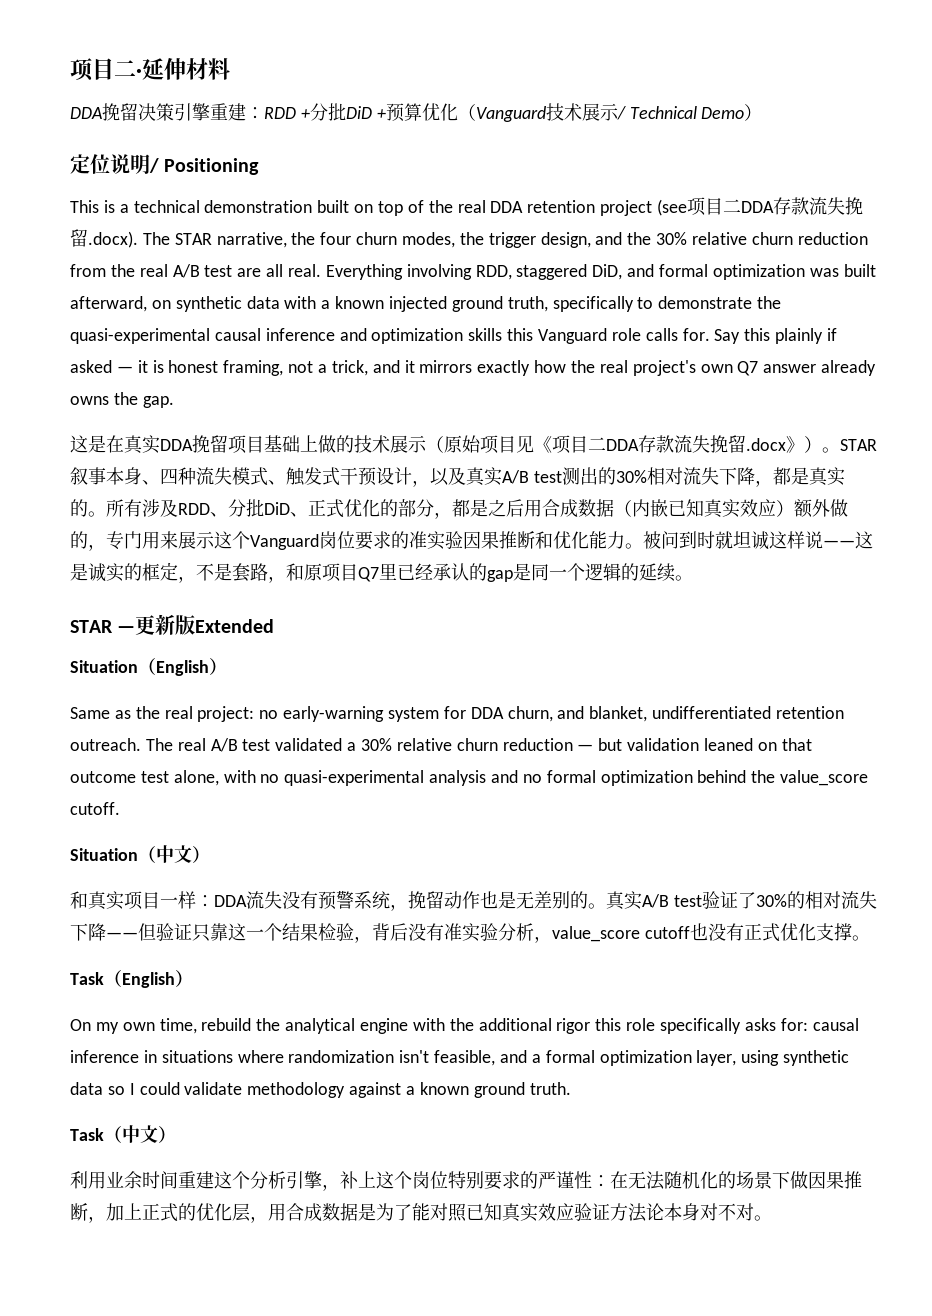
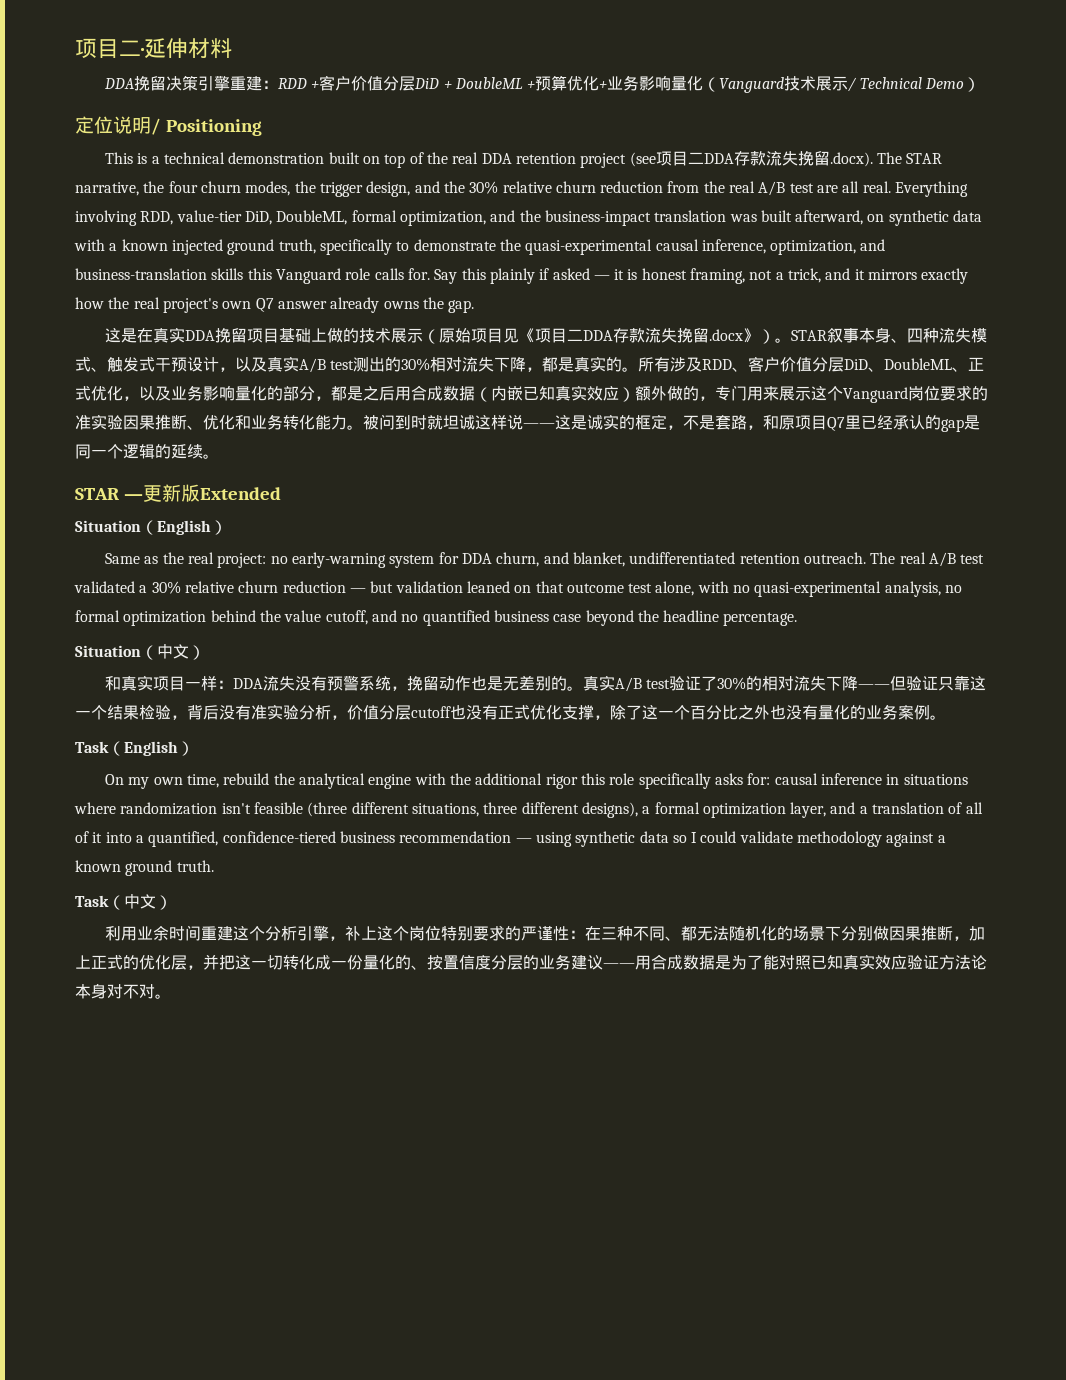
[309,103,440,122] 分批DiD +预算优 -> [319,75,688,91] 客户价值分层DiD + DoubleML +预算优化+业务影响量
[516,264,805,280] staggered DiD, and formal optimization -> [176,210,727,226] value-tier DiD, DoubleML, formal optimization, and the business-impact translation
[265,328,464,344] inference and optimization -> [701,239,886,255] [75,268,207,280] inference, optimization, and business-translation
[228,499,362,518] 分批DiD、正式优 -> [748,356,985,372] [75,385,251,401] 客户价值分层DiD、DoubleML、正式优化，以及业务影响量
[535,531,571,549] 和优 -> [187,414,299,430] 、优化和业务转
[429,770,519,786] analysis and -> [884,581,941,597] analysis,
[780,770,869,786] [70,802,120,815] value_score cutoff. -> [284,610,798,626] value cutoff, and no quantified business case beyond the headline percentage.
[552,926,640,942] value_score -> [347,705,411,720] 价值分层
(852, 932) none -> [594,704,930,720] ，除了这一个百分比之外也没有量化的业务案例
[434,1050,737,1066] feasible, and a formal optimization layer, -> [253,802,983,818] [75,831,532,847] feasible (three different situations, three different designs), a formal optimization layer, and a translation of all of it into a quantified, confidence-tiered business recommendation —
(628, 1180) none -> [601,926,698,941] 三种不同、都
(790, 1180) none -> [841,926,874,941] 分别
(268, 1219) none -> [203,954,635,970] 并把这一切转化成一份量化的、按置信度分层的业务建议——

